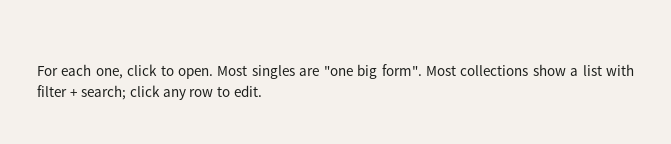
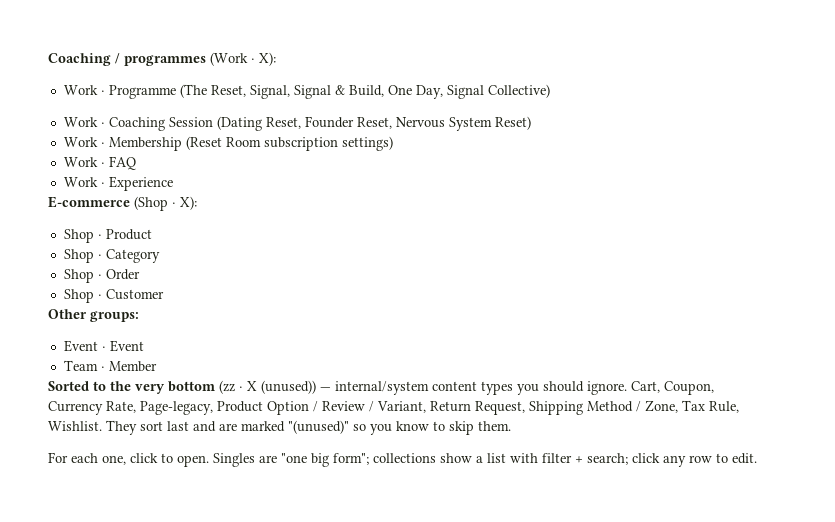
(37, 71) none -> [48,52,276,66] [63,84,550,99] [63,116,531,131] [63,136,393,151] [63,156,136,170] [63,176,173,191] [48,196,197,211] [63,229,152,243] [63,249,160,263] [63,269,140,283] [63,289,164,303] [48,309,139,322] [63,340,144,352] [63,360,157,372] [48,380,714,395] [48,400,739,415] [48,420,511,435] Coaching / programmes (Work · X): // Work · Programme (The Reset, Signal, Signal & Build, One Day, Signal Collective) // Work · Coaching Session (Dating Reset, Founder Reset, Nervous System Reset) // Work · Membership (Reset Room subscription settings) // Work · FAQ // Work · Experience // E-commerce (Shop · X): // Shop · Product // Shop · Category // Shop · Order // Shop · Customer // Other groups: // Event · Event // Team · Member // Sorted to the very bottom (zz · X (unused)) — internal/system content types you should ignore. Cart, Coupon, Currency Rate, Page-legacy, Product Option / Review / Variant, Return Request, Shipping Method / Zone, Tax Rule, Wishlist. They sort last and are marked "(unused)" so you know to skip them. //
[217,65,295,79] Most singles -> [213,453,255,467] Singles
[381,64,456,76] form". Most -> [333,453,369,465] form";

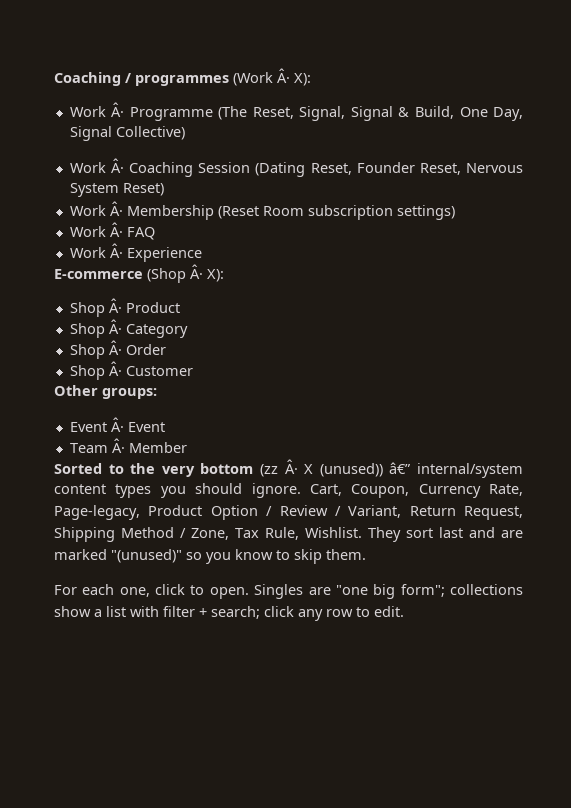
[251,58,255,63] · -> [277,68,290,83] Â·
[100,90,105,95] · -> [111,102,125,117] Â·
[100,122,105,127] · -> [111,158,125,173] Â·
[100,142,105,147] · -> [109,201,123,216] Â·
[100,162,105,167] · -> [109,222,123,237] Â·
[100,182,105,187] · -> [109,243,123,258] Â·
[172,202,176,207] · -> [190,264,203,279] Â·
[97,234,102,239] · -> [108,298,122,313] Â·
[97,254,102,259] · -> [108,319,122,334] Â·
[97,274,102,279] · -> [108,340,122,355] Â·
[97,294,102,299] · -> [108,361,122,376] Â·
[101,346,106,351] · -> [110,417,124,432] Â·
[100,366,105,371] · -> [111,438,125,453] Â·
[239,386,243,391] · -> [284,459,298,474] Â·
[320,387,331,391] — -> [389,462,412,474] â€”

